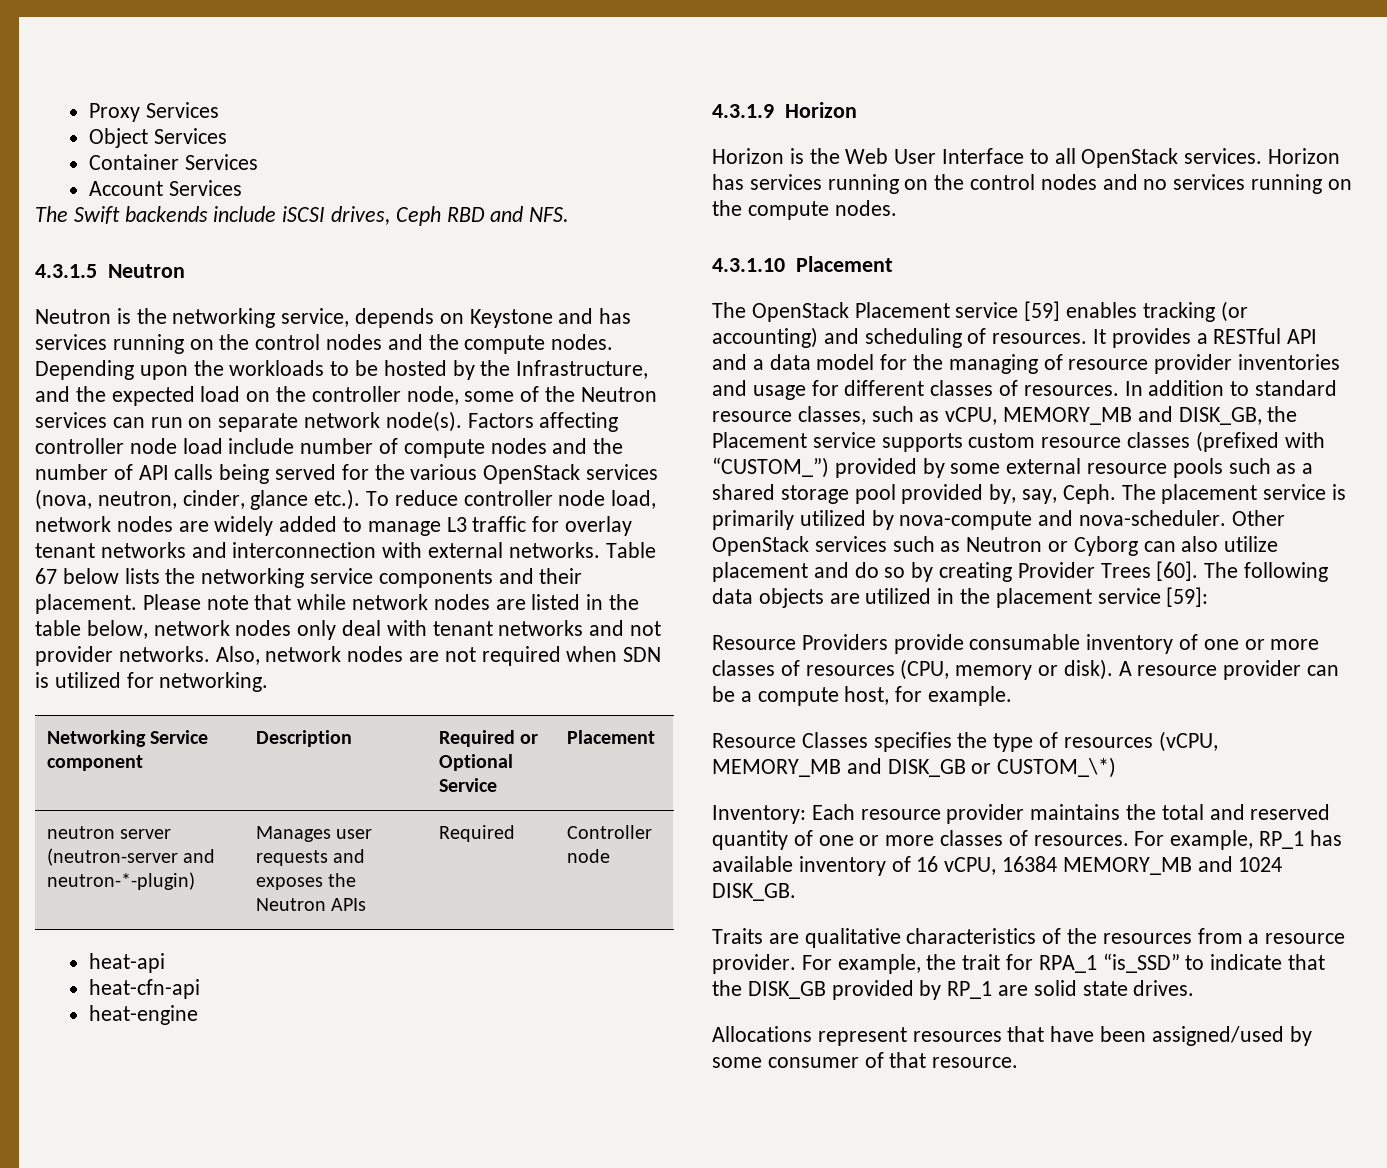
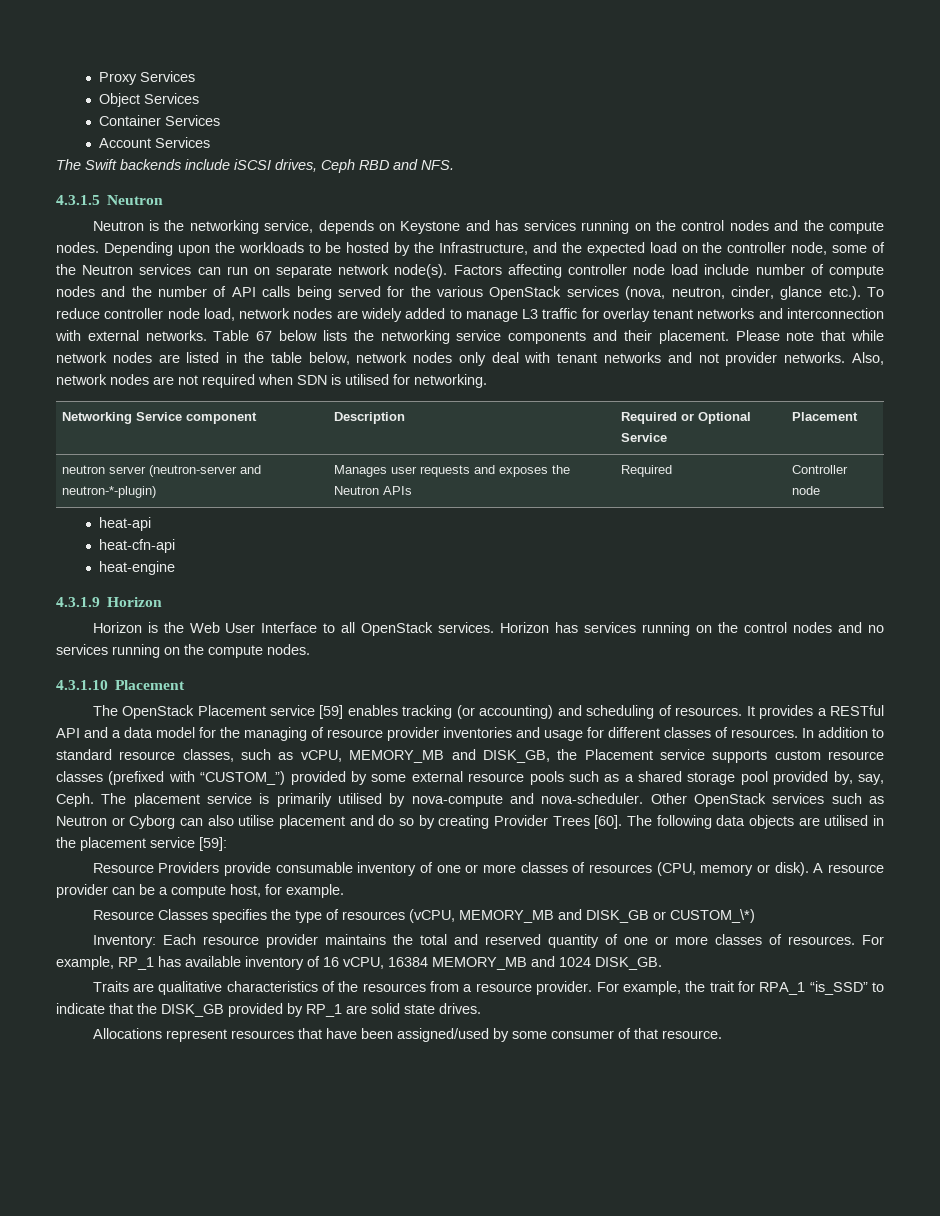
[54,672,121,688] utilized -> [345,374,389,385] utilised
[799,510,866,526] utilized -> [338,793,383,804] utilised
[1224,536,1279,552] utilize -> [238,815,275,826] utilise
[865,588,932,604] utilized -> [824,815,869,826] utilised

